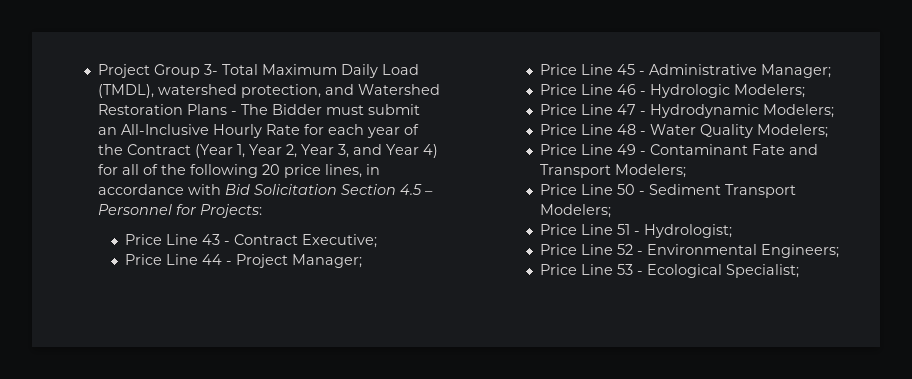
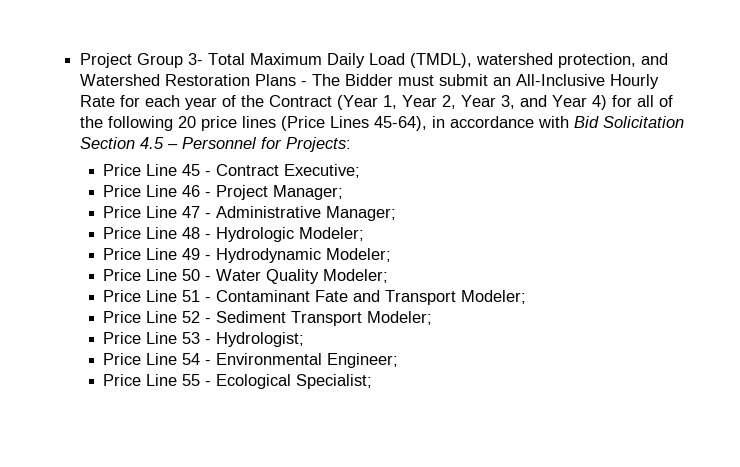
[325,164,363,178] lines, -> [242,116,428,131] lines (Price Lines 45-64),
[202,234,221,245] 43 -> [182,164,201,176] 45
[202,254,223,265] 44 -> [182,185,201,197] 46
[617,64,636,75] 45 -> [182,206,201,218] 47
[617,84,637,95] 46 -> [182,227,201,239] 48
[734,84,806,98] [540,104,835,118] [540,124,829,138] Modelers; // Price Line 47 - Hydrodynamic Modelers; // Price Line 48 - Water Quality Modelers; -> [299,227,365,241] Modeler;
[650,144,819,155] [540,164,687,178] Contaminant Fate and Transport Modelers; -> [216,248,392,263] Hydrodynamic Modeler;
[649,184,797,198] [540,204,612,218] Sediment Transport Modelers; -> [216,269,389,284] Water Quality Modeler;
[644,224,733,238] Hydrologist; -> [216,290,527,305] Contaminant Fate and Transport Modeler;
[647,244,840,258] Environmental Engineers; -> [216,311,433,326] Sediment Transport Modeler;
(644, 273) none -> [216,332,305,347] [103,353,399,368] [103,374,212,386] Hydrologist; // Price Line 54 - Environmental Engineer; // Price Line 55 -

